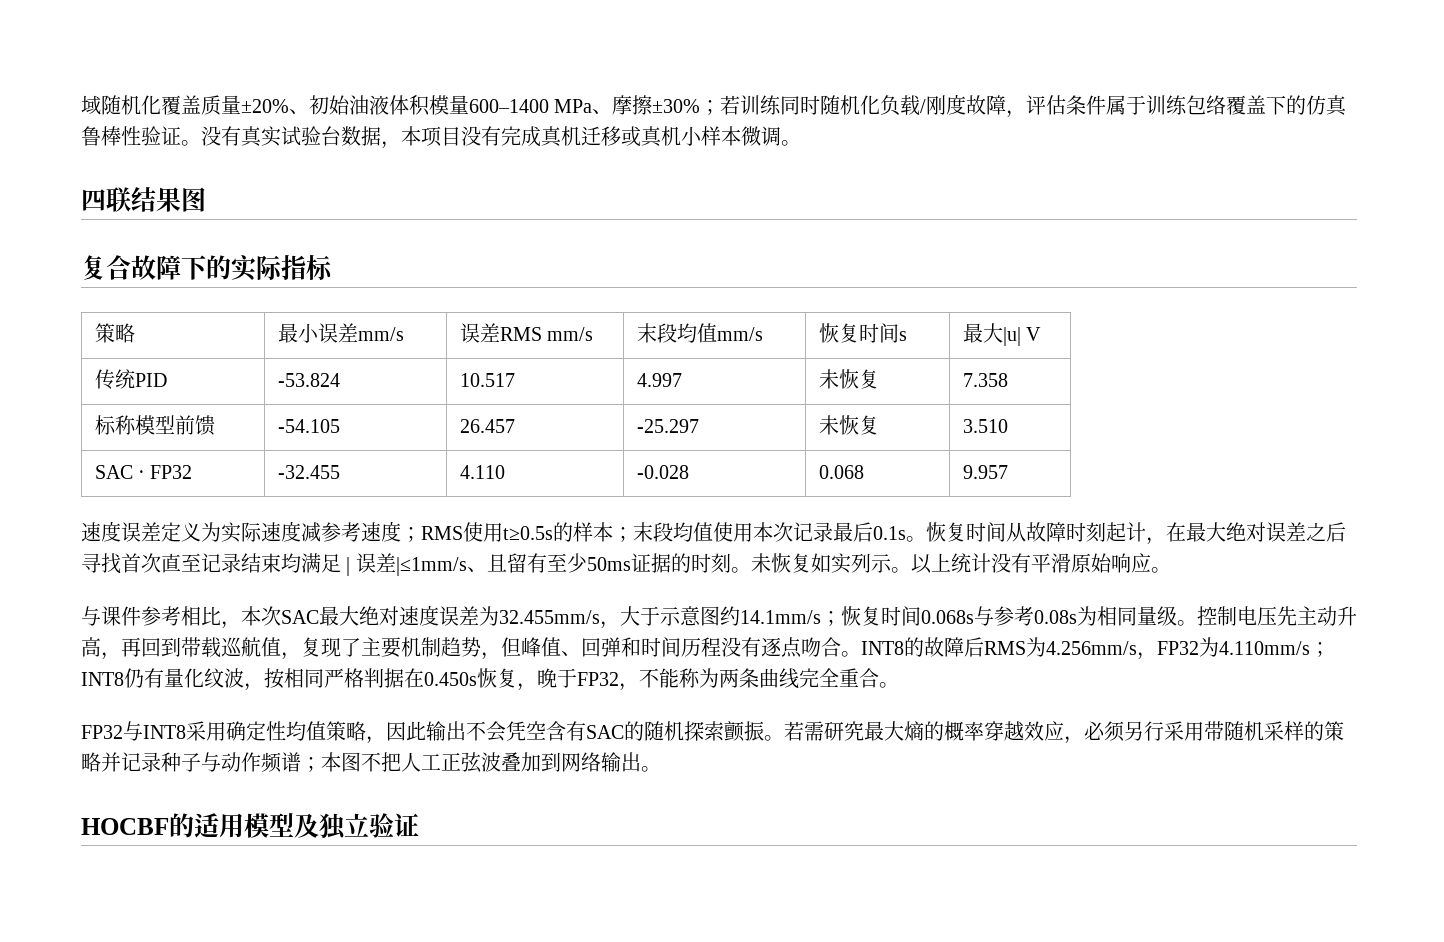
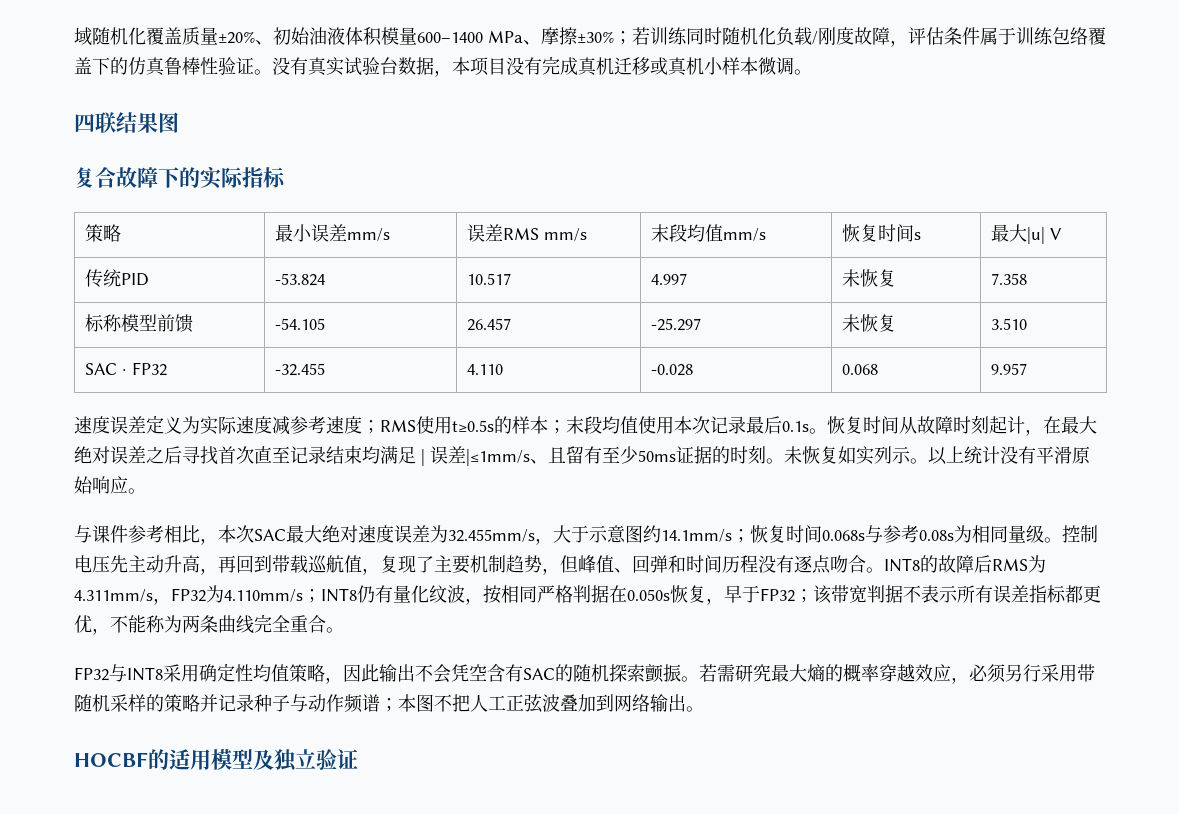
[1046,641,1137,655] 4.256mm/s -> [74,589,153,602] 4.311mm/s
[424,668,619,691] 0.450s恢复，晚于FP32 -> [627,585,1101,605] [74,615,92,633] 0.050s恢复，早于FP32；该带宽判据不表示所有误差指标都更优

